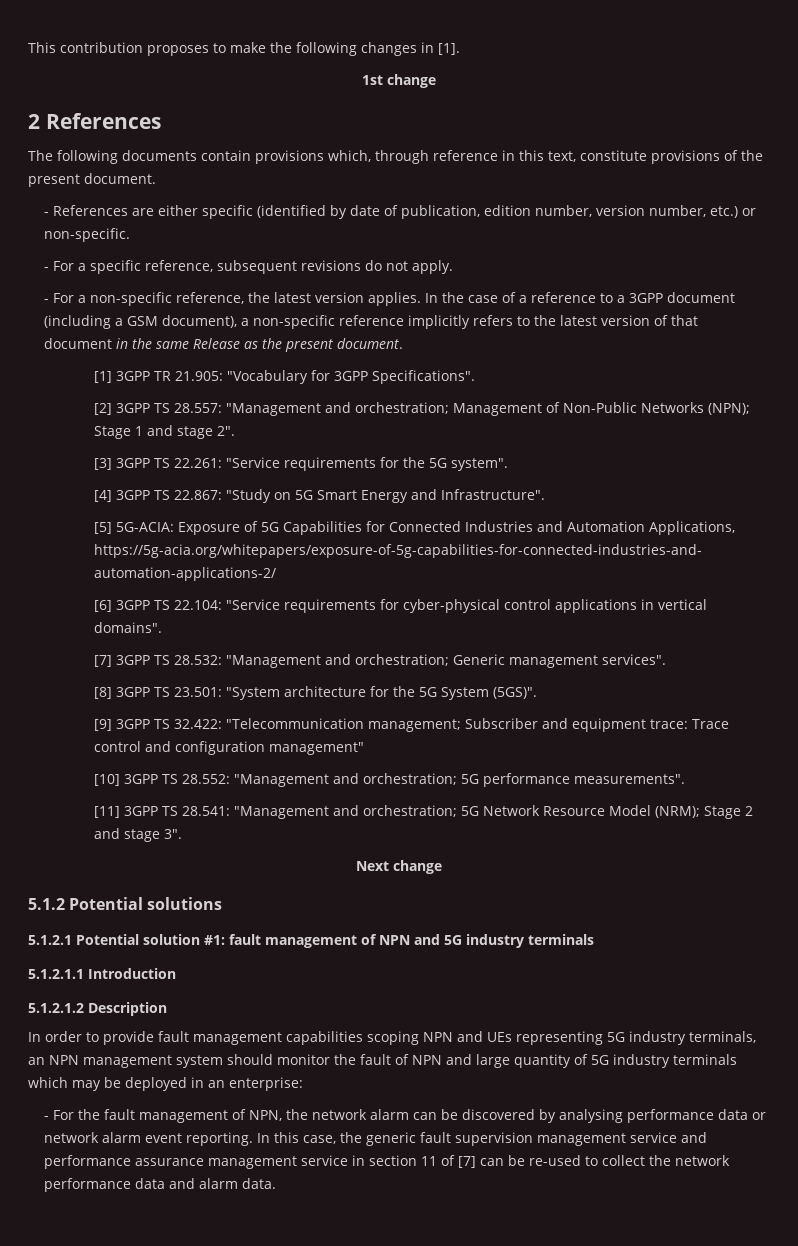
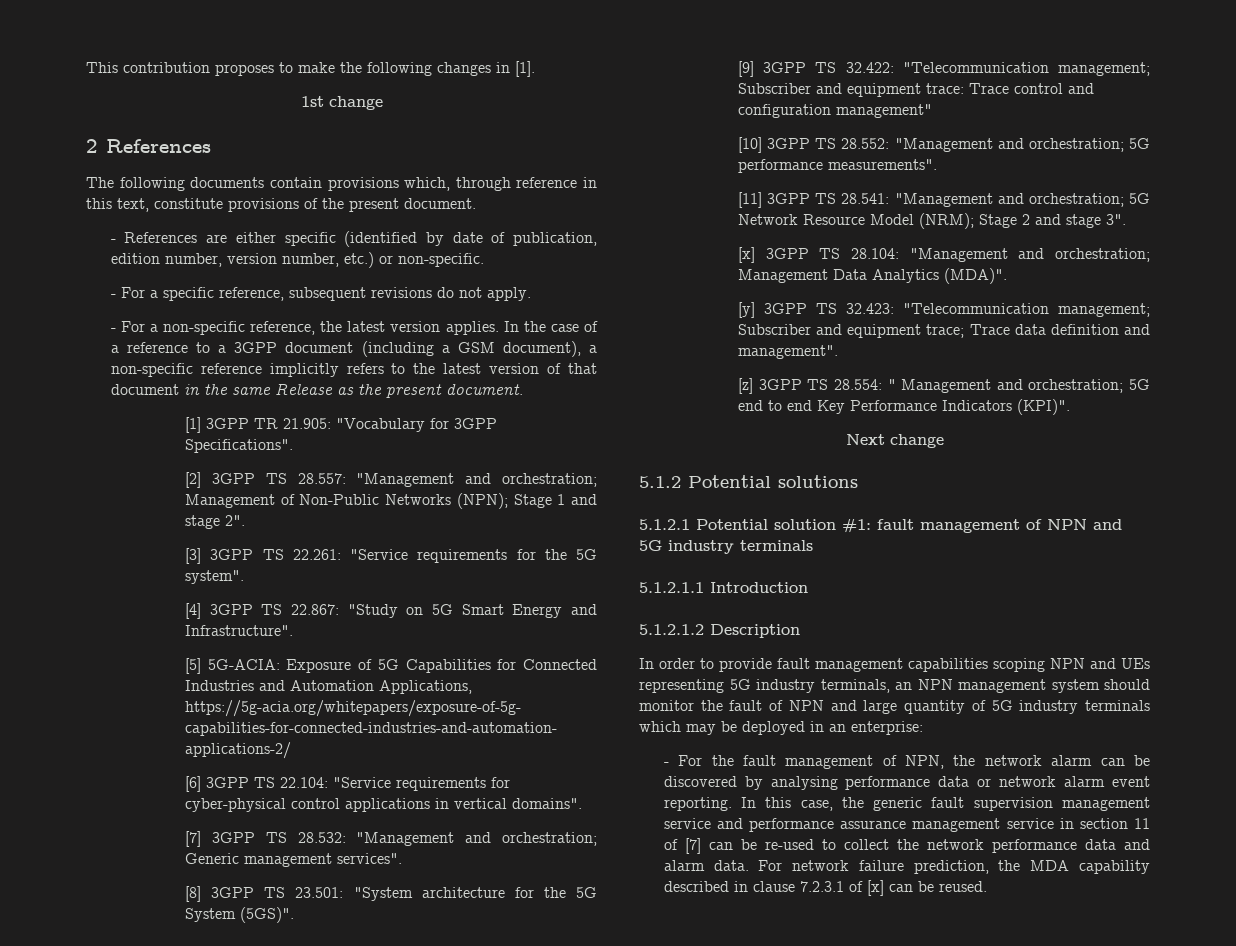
(182, 834) none -> [738,247,1150,263] [738,268,1008,284] [738,302,1150,318] [738,324,1150,338] [738,345,839,359] [738,378,1150,394] [738,399,1071,415] // [x] 3GPP TS 28.104: "Management and orchestration; Management Data Analytics (MDA)". // [y] 3GPP TS 32.423: "Telecommunication management; Subscriber and equipment trace; Trace data definition and management". // [z] 3GPP TS 28.554: " Management and orchestration; 5G end to end Key Performance Indicators (KPI)".
(277, 1183) none -> [758,860,1150,874] [663,880,987,896] For network failure prediction, the MDA capability described in clause 7.2.3.1 of [x] can be reused.

